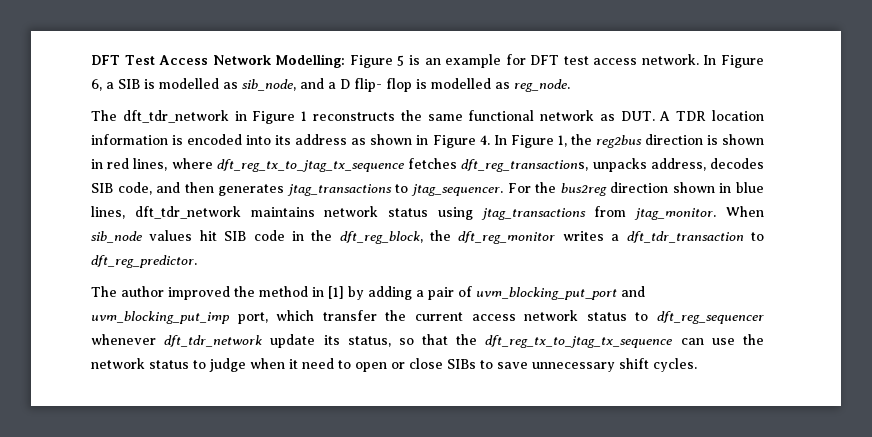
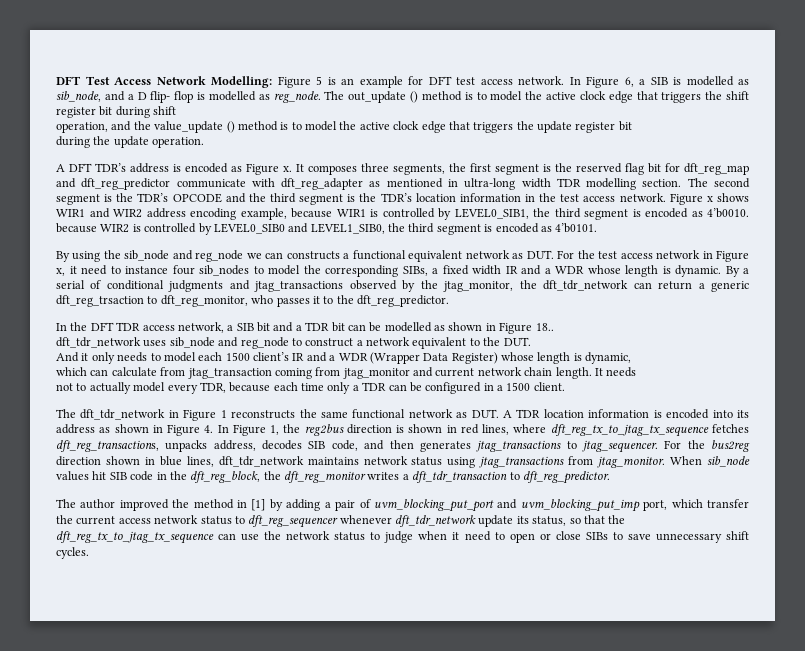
(570, 85) none -> [324,91,749,103] [56,106,177,118] [56,121,632,133] [56,136,205,148] [56,163,749,175] [56,178,751,190] [56,193,749,205] [56,208,749,220] [56,223,598,235] [56,250,750,262] [56,265,749,277] [56,280,749,292] [56,295,449,307] [56,322,554,334] [56,337,531,349] [56,352,632,364] [56,367,637,379] [56,382,565,394] The out_update () method is to model the active clock edge that triggers the shift register bit during shift // operation, and the value_update () method is to model the active clock edge that triggers the update register bit // during the update operation. // A DFT TDR’s address is encoded as Figure x. It composes three segments, the first segment is the reserved flag bit for dft_reg_map and dft_reg_predictor communicate with dft_reg_adapter as mentioned in ultra-long width TDR modelling section. The second segment is the TDR’s OPCODE and the third segment is the TDR’s location information in the test access network. Figure x shows WIR1 and WIR2 address encoding example, because WIR1 is controlled by LEVEL0_SIB1, the third segment is encoded as 4’b0010. because WIR2 is controlled by LEVEL0_SIB0 and LEVEL1_SIB0, the third segment is encoded as 4’b0101. // By using the sib_node and reg_node we can constructs a functional equivalent network as DUT. For the test access network in Figure x, it need to instance four sib_nodes to model the corresponding SIBs, a fixed width IR and a WDR whose length is dynamic. By a serial of conditional judgments and jtag_transactions observed by the jtag_monitor, the dft_tdr_network can return a generic dft_reg_trsaction to dft_reg_monitor, who passes it to the dft_reg_predictor. // In the DFT TDR access network, a SIB bit and a TDR bit can be modelled as shown in Figure 18.. // dft_tdr_network uses sib_node and reg_node to construct a network equivalent to the DUT. // And it only needs to model each 1500 client’s IR and a WDR (Wrapper Data Register) whose length is dynamic, // which can calculate from jtag_transaction coming from jtag_monitor and current network chain length. It needs // not to actually model every TDR, because each time only a TDR can be configured in a 1500 client.

